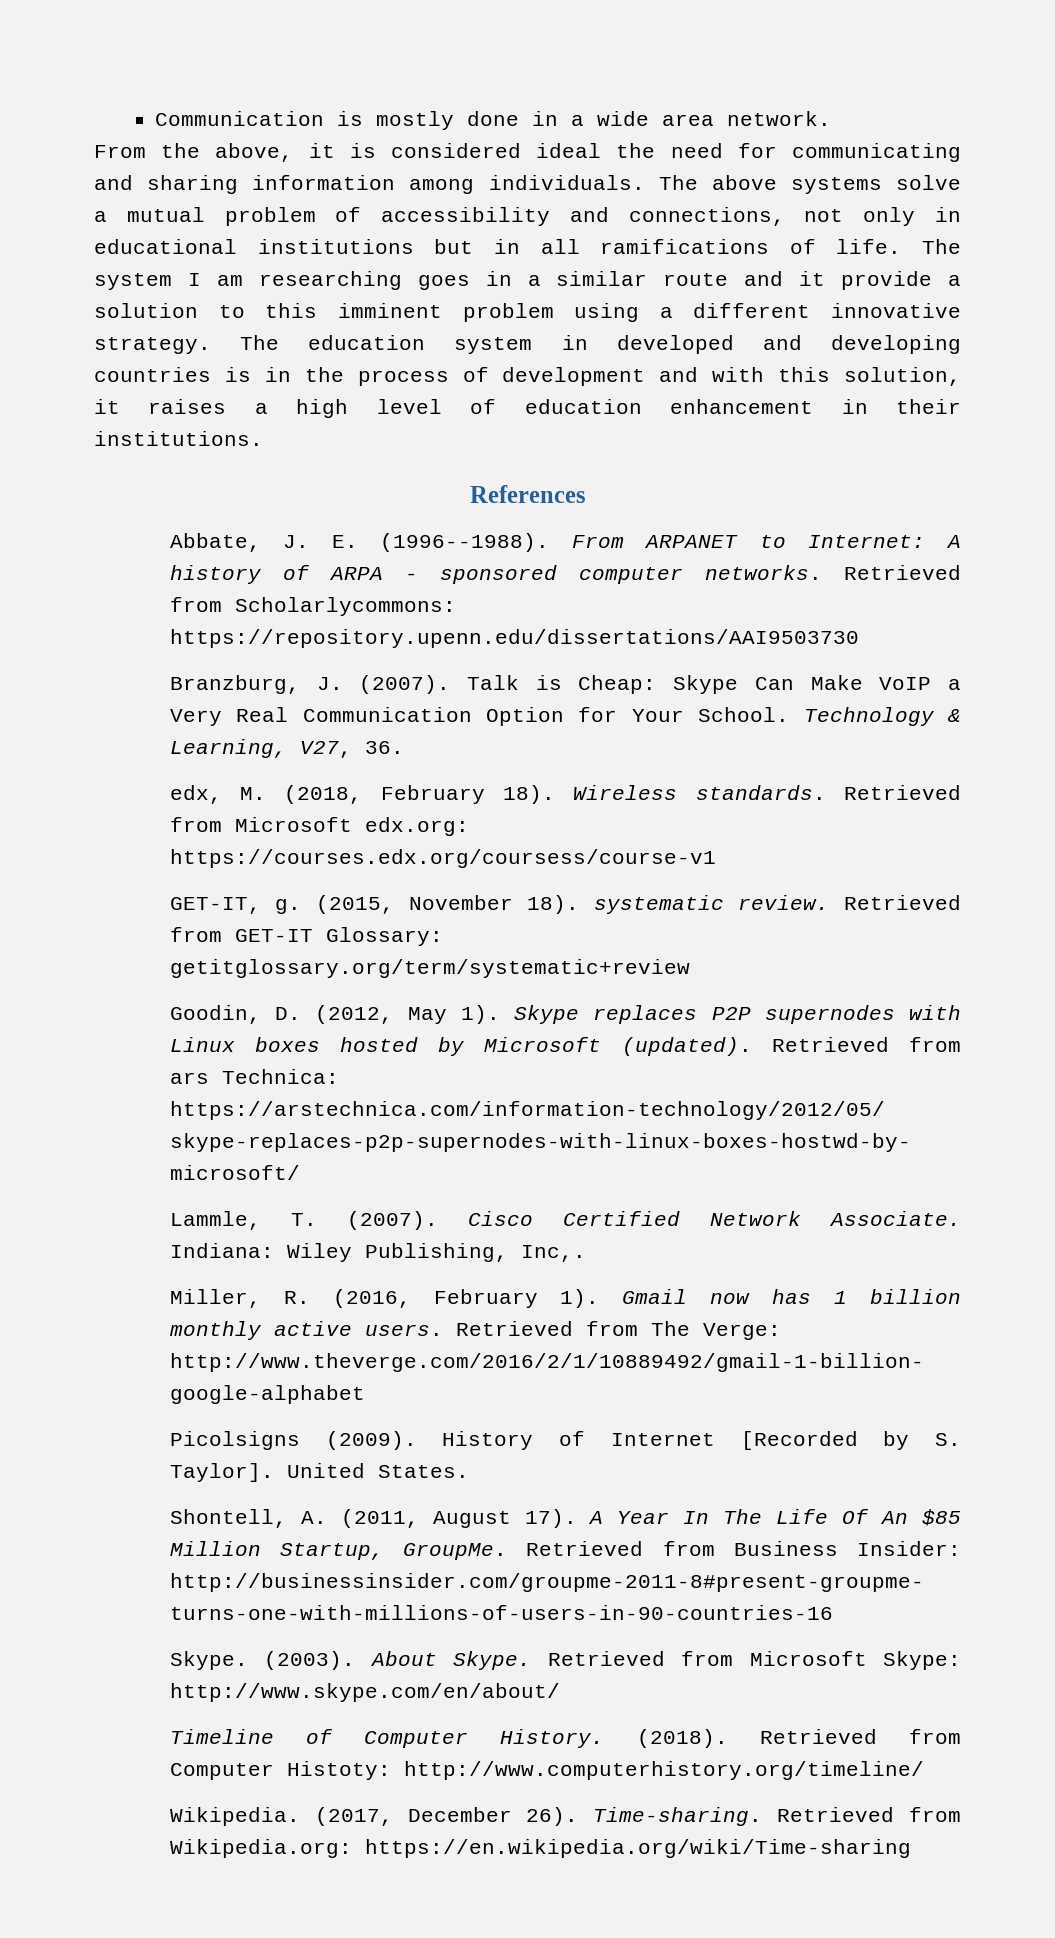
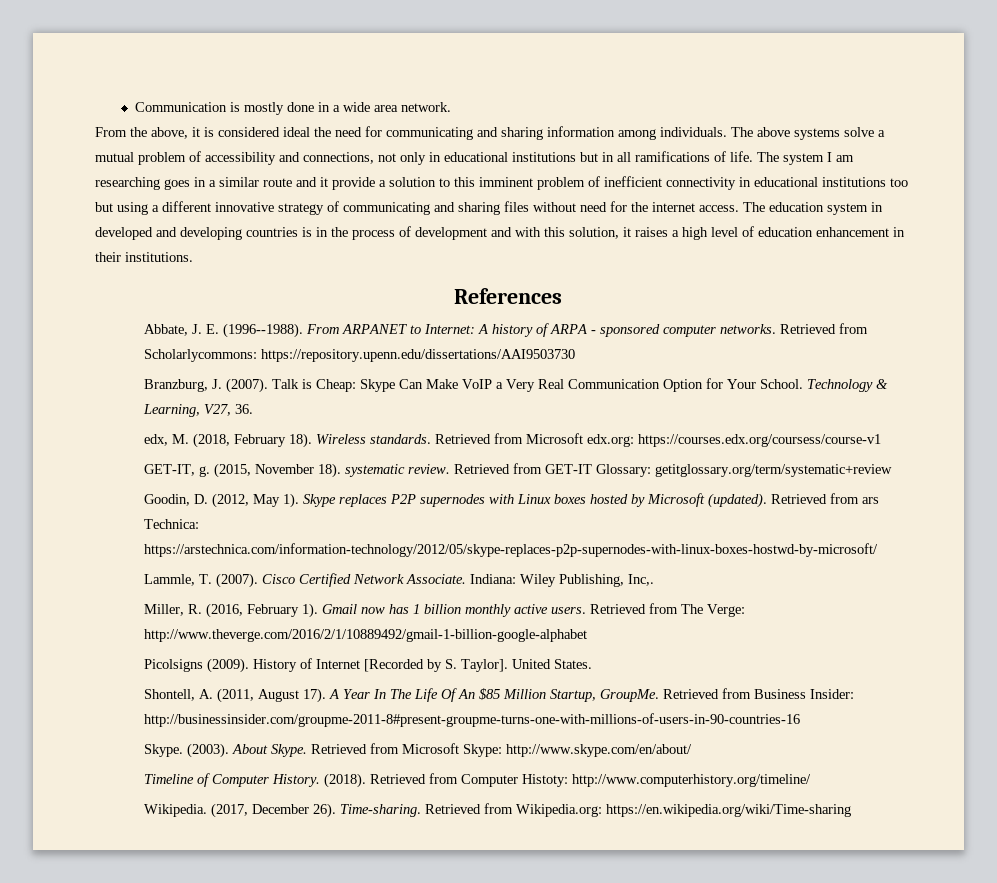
[574,303,961,322] [94,337,211,354] using a different innovative strategy. -> [588,176,908,190] [95,201,739,215] of inefficient connectivity in educational institutions too but using a different innovative strategy of communicating and sharing files without need for the internet access.

